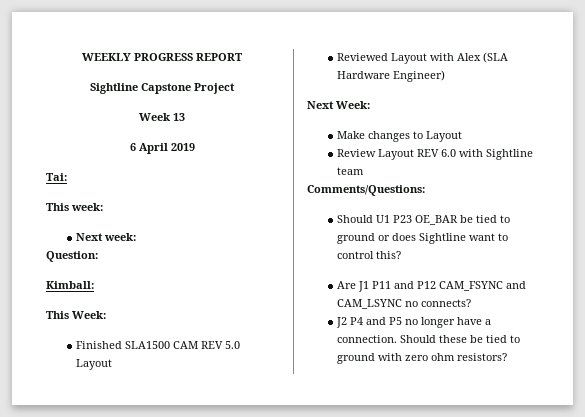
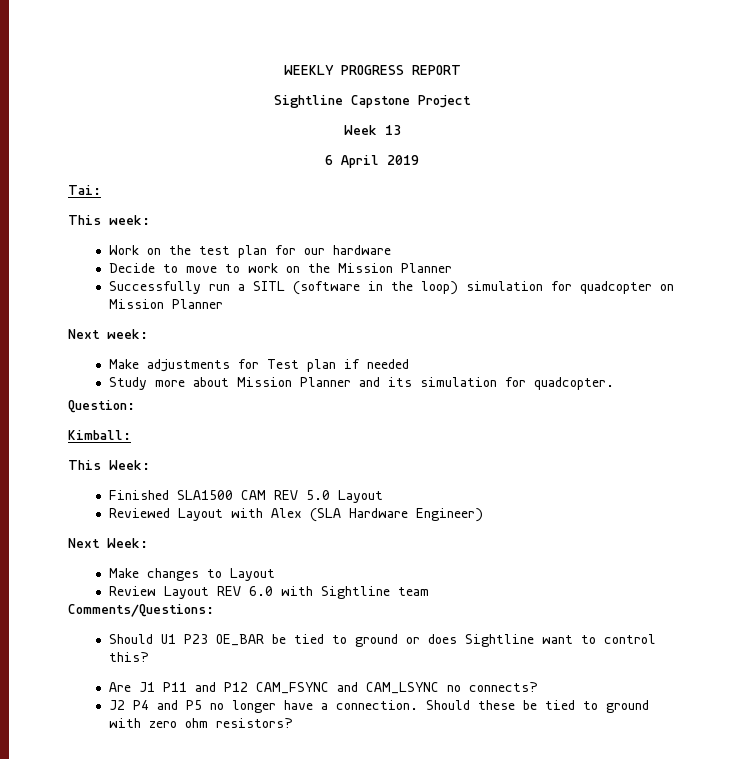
[76,233,137,241] Next week: -> [108,245,391,258] [108,263,452,273] [108,281,674,295] [108,299,223,309] [68,329,148,339] [108,359,409,372] [108,377,614,390] Work on the test plan for our hardware // Decide to move to work on the Mission Planner // Successfully run a SITL (software in the loop) simulation for quadcopter on Mission Planner // Next week: // Make adjustments for Test plan if needed // Study more about Mission Planner and its simulation for quadcopter.

